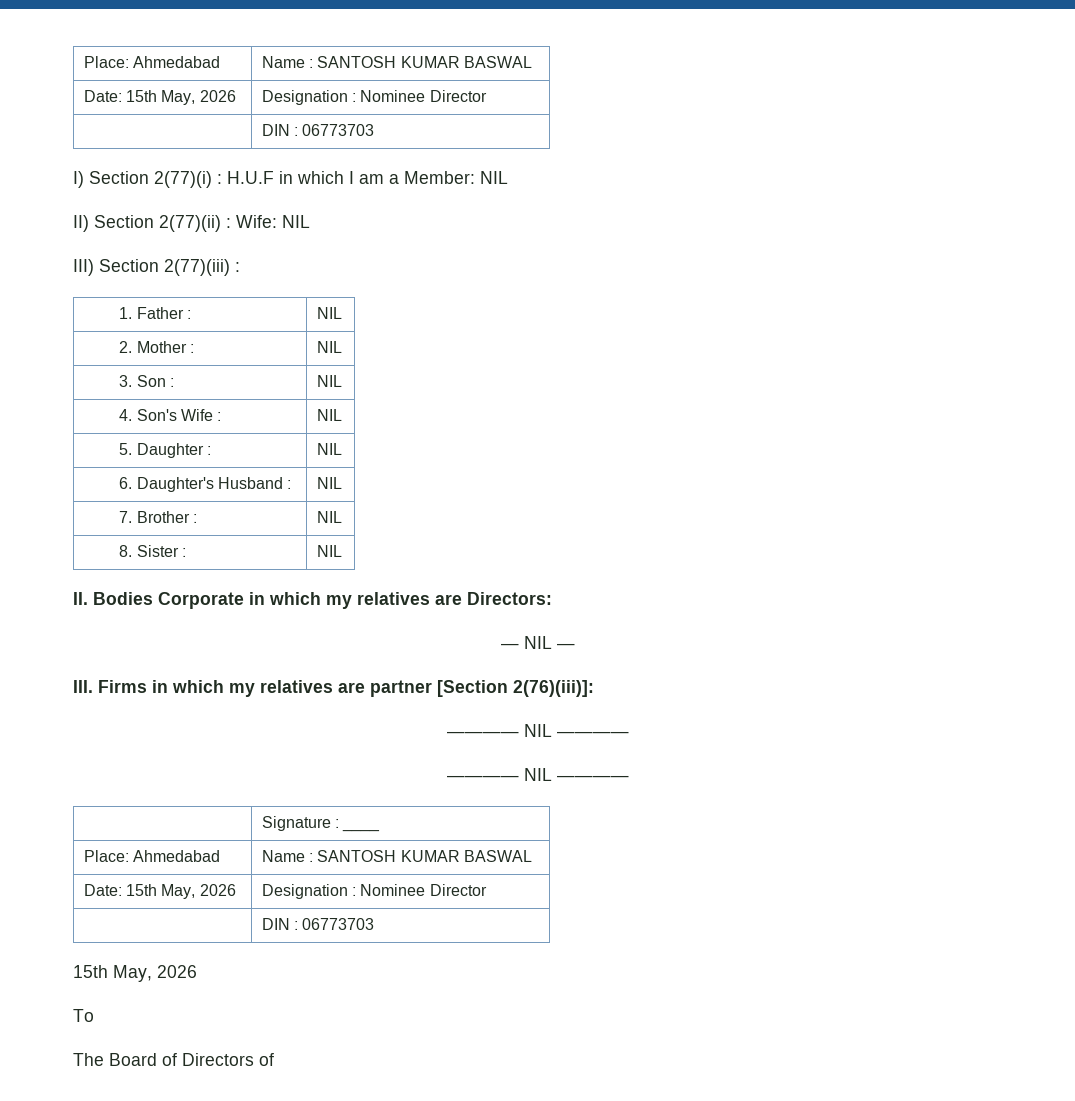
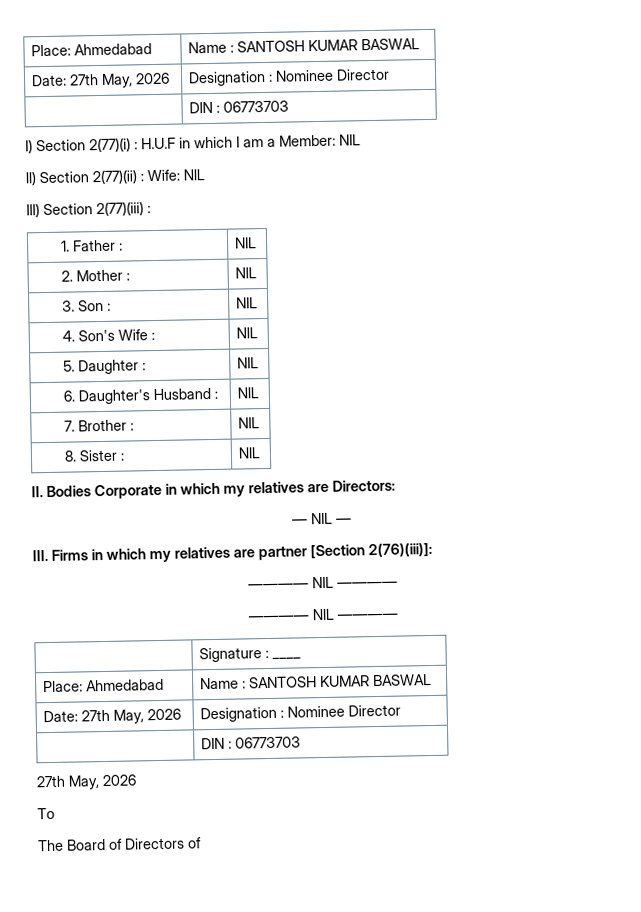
[83,56,221,68] [261,56,533,68] [83,90,158,102] Place: Ahmedabad | Name : SANTOSH KUMAR BASWAL // Date: 15th -> [31,43,153,57] [188,38,421,54] [31,73,100,87] Place: Ahmedabad | Name : SANTOSH KUMAR BASWAL // Date: 27th
[126,884,236,899] [261,884,487,899] [261,918,375,930] [73,965,108,978] 15th May, 2026 | Designation : Nominee Director // | DIN : 06773703 // 15th -> [81,708,182,724] [200,704,402,723] [201,736,302,750] [36,775,66,788] 27th May, 2026 | Designation : Nominee Director // | DIN : 06773703 // 27th

